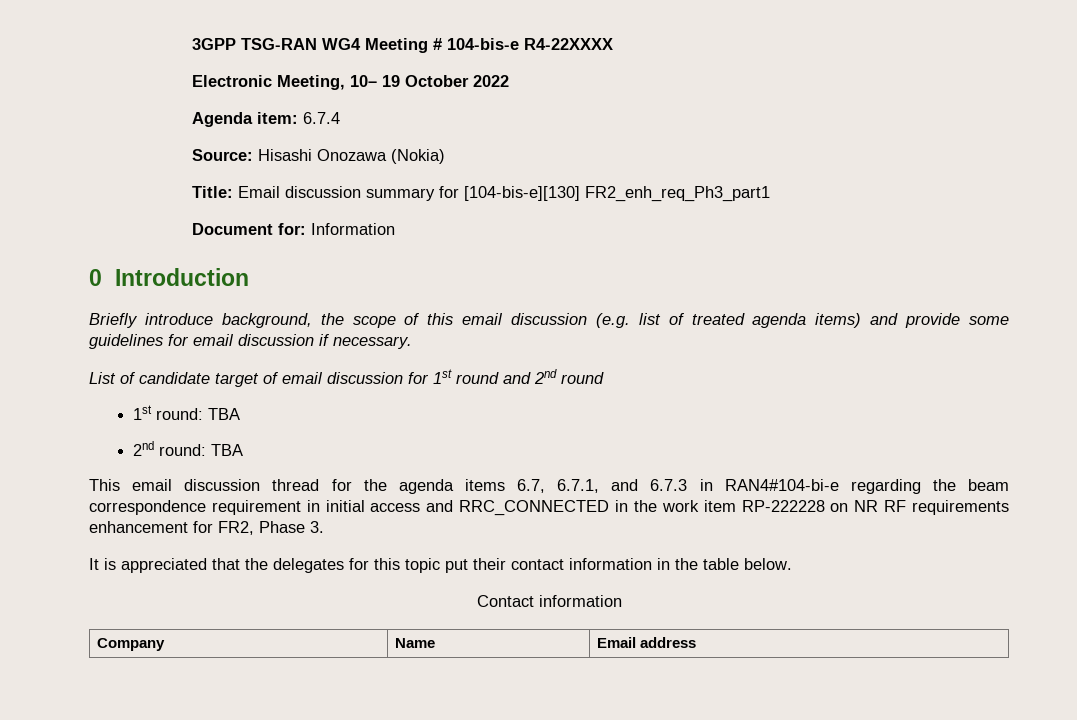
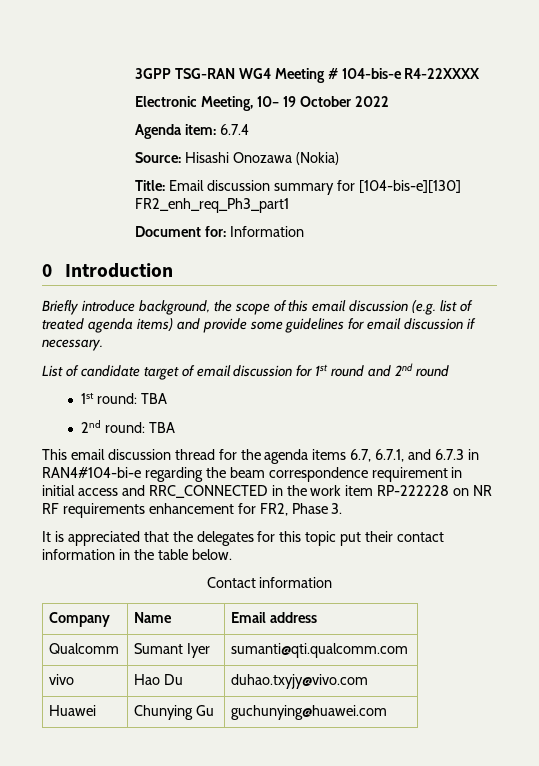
(696, 642) none -> [49,643,120,654] [134,643,211,658] [231,643,409,658] [49,674,75,685] [134,674,184,685] [231,674,369,689] [49,705,97,716] [134,705,215,720] [231,705,388,720] // Qualcomm | Sumant Iyer | sumanti@qti.qualcomm.com // vivo | Hao Du | duhao.txyjy@vivo.com // Huawei | Chunying Gu | guchunying@huawei.com

